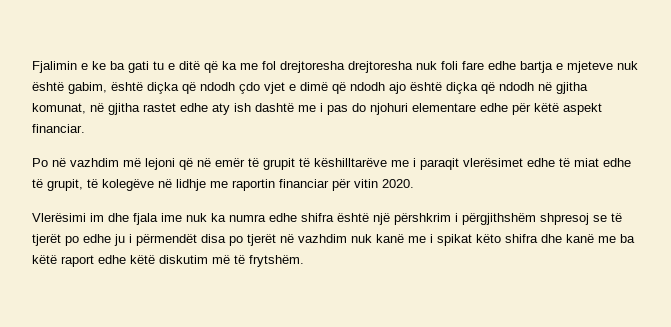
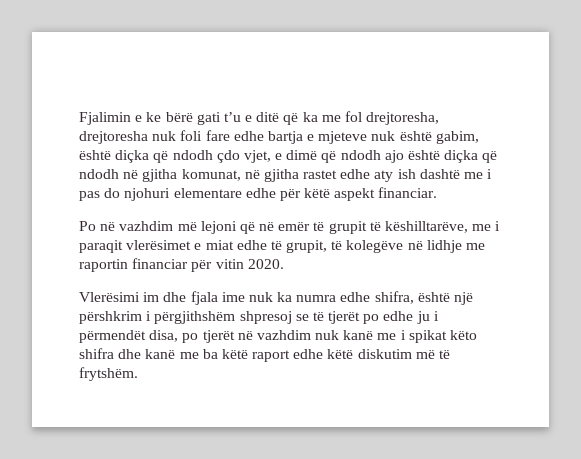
[110,61,164,73] ba gati tu -> [165,112,241,125] bërë gati t’u
[280,61,345,73] drejtoresha -> [366,112,440,125] drejtoresha,
[264,82,285,94] vjet -> [243,150,271,163] vjet,
[314,158,387,167] këshilltarëve -> [385,221,469,233] këshilltarëve,
[527,158,570,167] edhe të -> [194,243,202,250] e
[301,213,334,222] shifra -> [374,291,414,304] shifra,
[201,234,226,243] disa -> [149,330,179,342] disa,

